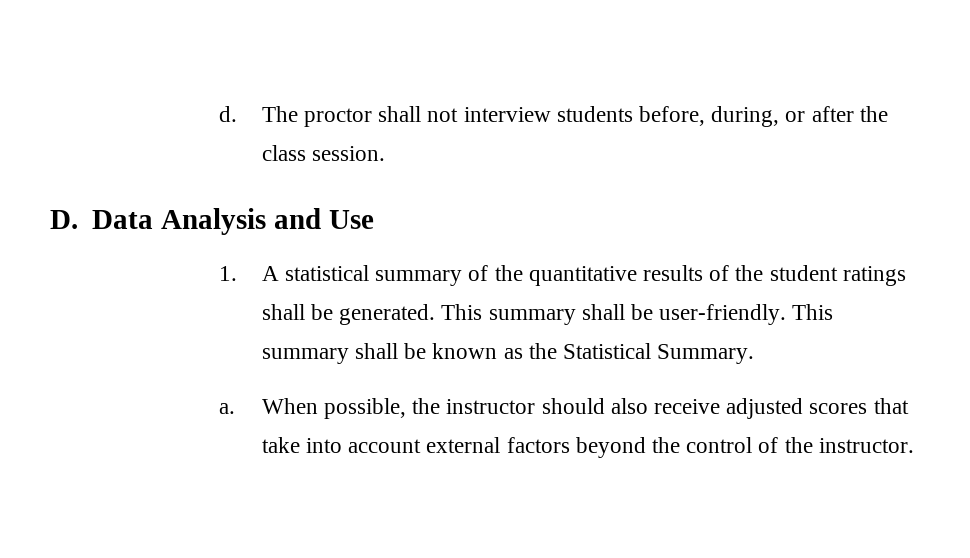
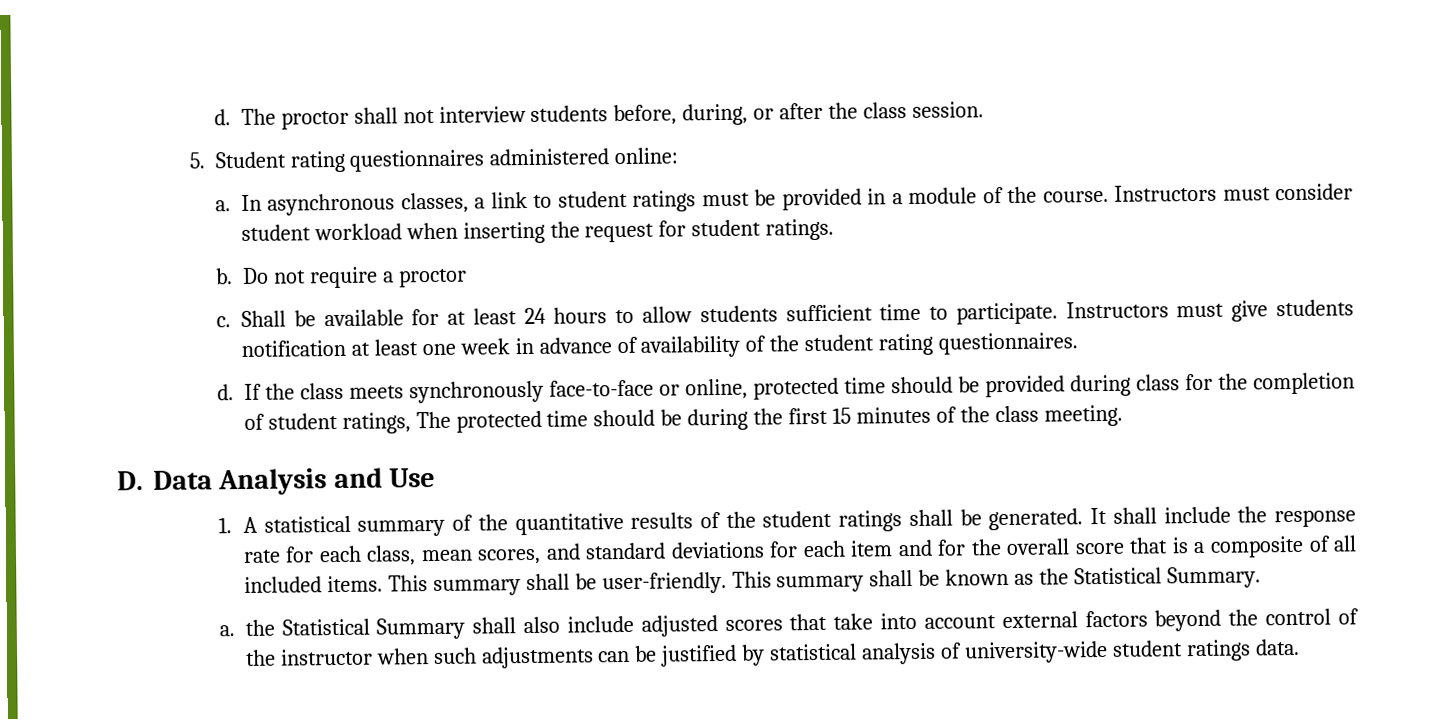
(385, 153) none -> [188,147,679,173] [214,183,1354,216] [240,218,835,244] [215,266,467,289] [215,299,1354,328] [240,332,1079,358] [216,372,1356,404] [243,404,1123,434] // 5. Student rating questionnaires administered online: // a. In asynchronous classes, a link to student ratings must be provided in a module of the course. Instructors must consider student workload when inserting the request for student ratings. // b. Do not require a proctor // c. Shall be available for at least 24 hours to allow students sufficient time to participate. Instructors must give students notification at least one week in advance of availability of the student rating questionnaires. // d. If the class meets synchronously face-to-face or online, protected time should be provided during class for the completion of student ratings, The protected time should be during the first 15 minutes of the class meeting.
(436, 314) none -> [1090,506,1356,528] [242,535,1358,566] [243,575,383,593] It shall include the response rate for each class, mean scores, and standard deviations for each item and for the overall score that is a composite of all included items.
[261,398,720,419] When possible, the instructor should also receive -> [244,615,634,640] the Statistical Summary shall also include
[818,438,914,453] instructor. -> [280,638,1300,669] instructor when such adjustments can be justified by statistical analysis of university-wide student ratings data.

